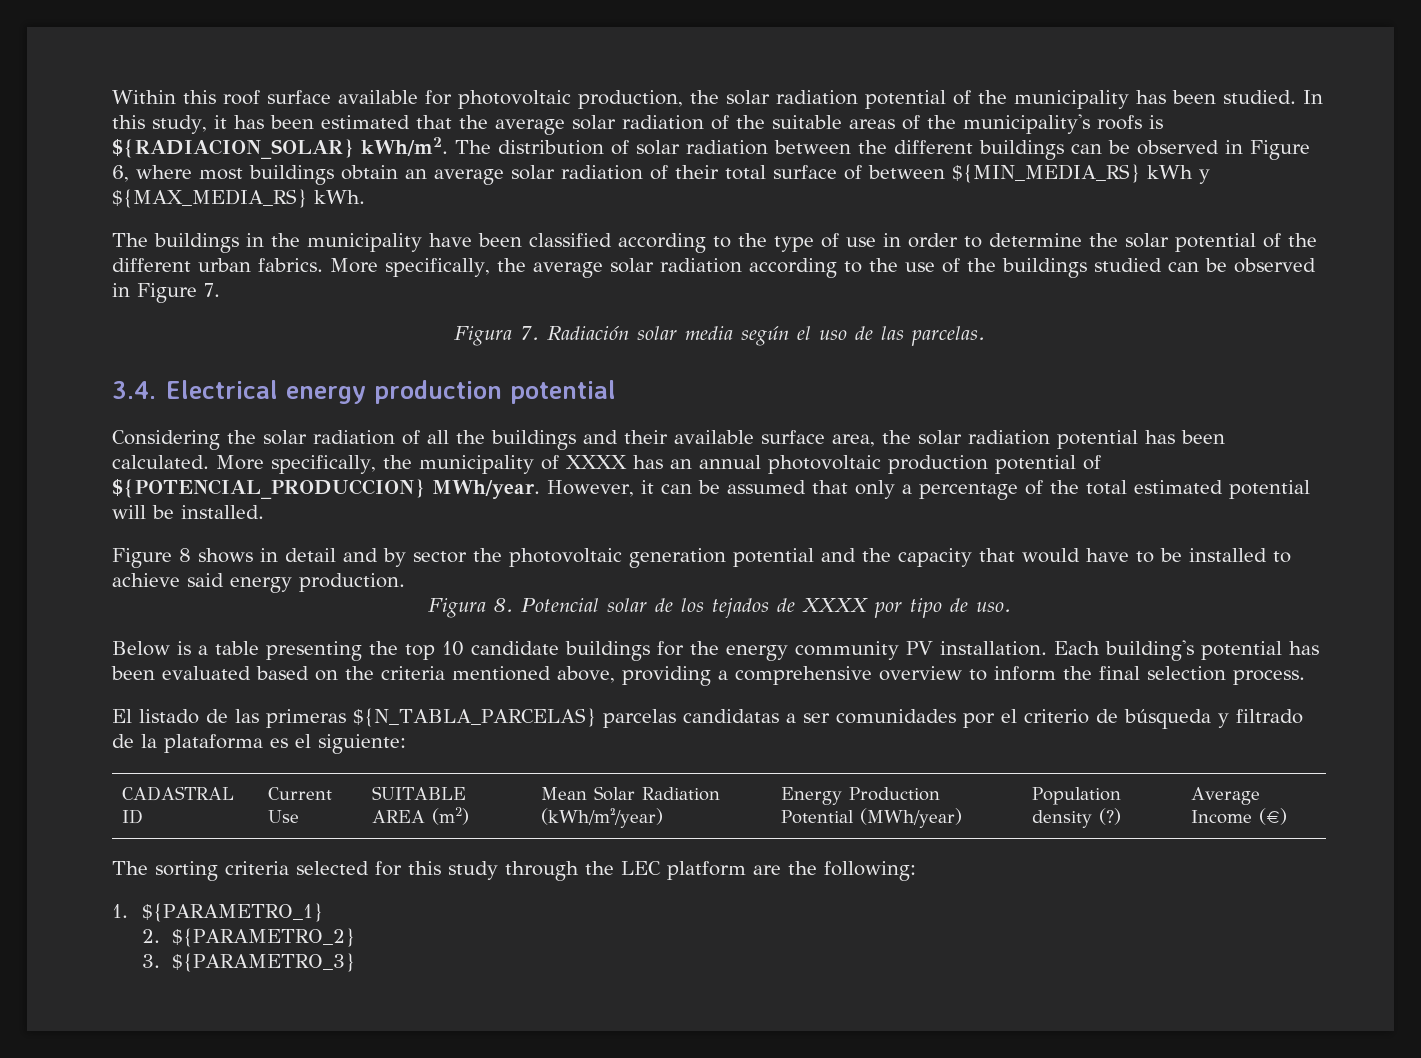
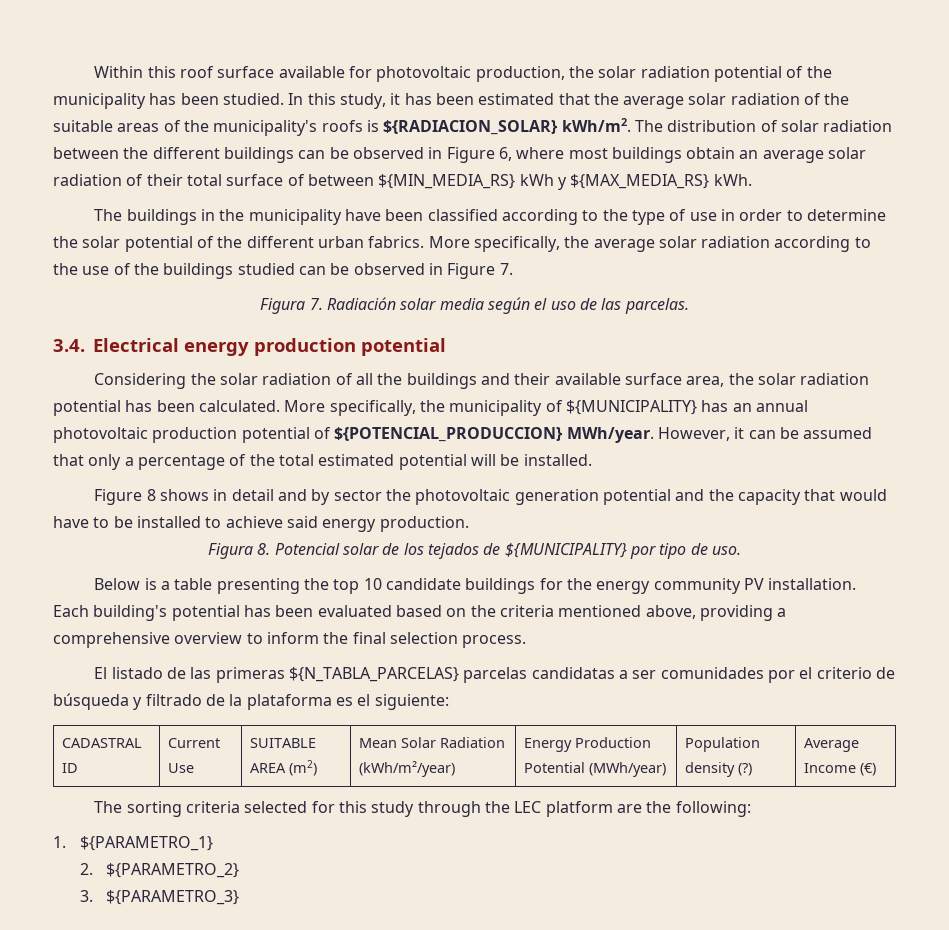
[565,455,627,469] XXXX -> [565,400,697,415] ${MUNICIPALITY}
[801,598,868,612] XXXX -> [504,543,627,558] ${MUNICIPALITY}

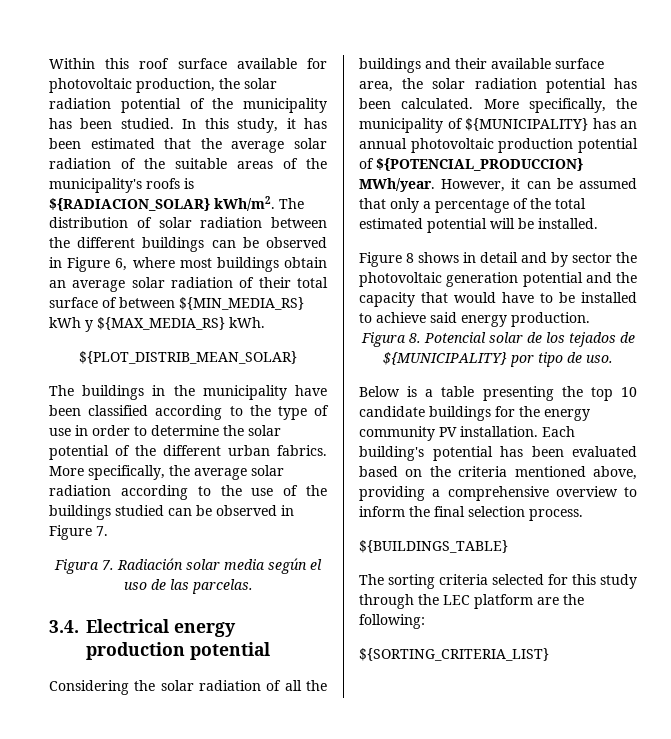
(752, 180) none -> [79,351,297,364] // ${PLOT_DISTRIB_MEAN_SOLAR}
[94,667,895,683] [53,693,449,710] [62,738,143,748] [62,763,79,773] [168,738,221,748] [168,763,195,773] [250,738,317,748] [250,760,318,776] [359,737,506,748] [359,761,456,777] [524,737,652,752] [524,762,667,777] [685,737,761,752] [685,762,753,777] [804,738,860,752] [804,763,877,776] El listado de las primeras ${N_TABLA_PARCELAS} parcelas candidatas a ser comunidades por el criterio de búsqueda y filtrado de la plataforma es el siguiente: // CADASTRAL ID | Current Use | SUITABLE AREA (m2) | Mean Solar Radiation (kWh/m²/year) | Energy Production Potential (MWh/year) | Population density (?) | Average Income (€) -> [359,540,508,553] ${BUILDINGS_TABLE}
[53,836,213,851] [79,863,240,878] [79,890,240,905] 1. ${PARAMETRO_1} // 2. ${PARAMETRO_2} // 3. ${PARAMETRO_3} -> [359,648,549,661] ${SORTING_CRITERIA_LIST}

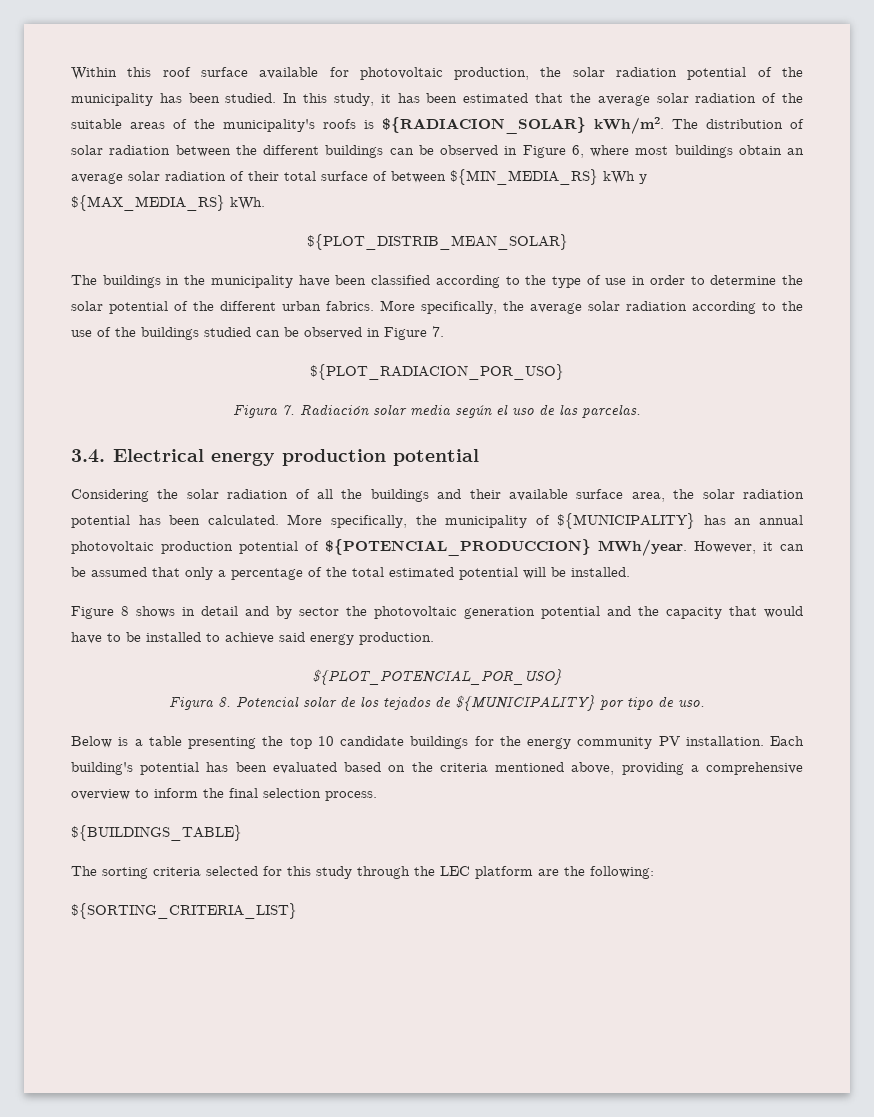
(108, 531) none -> [310,364,564,380] // ${PLOT_RADIACION_POR_USO}
(590, 319) none -> [312,669,562,685] // ${PLOT_POTENCIAL_POR_USO}

